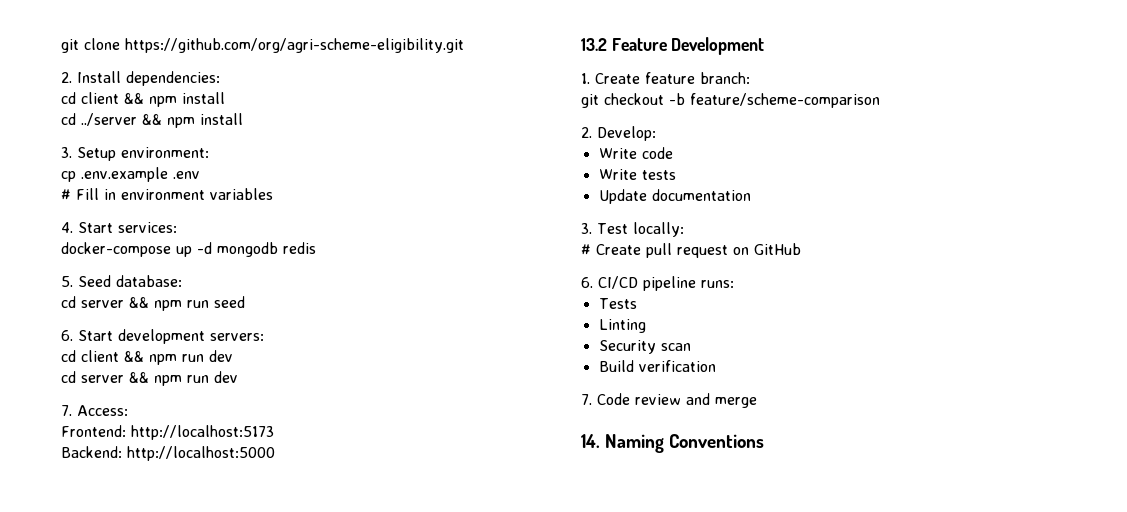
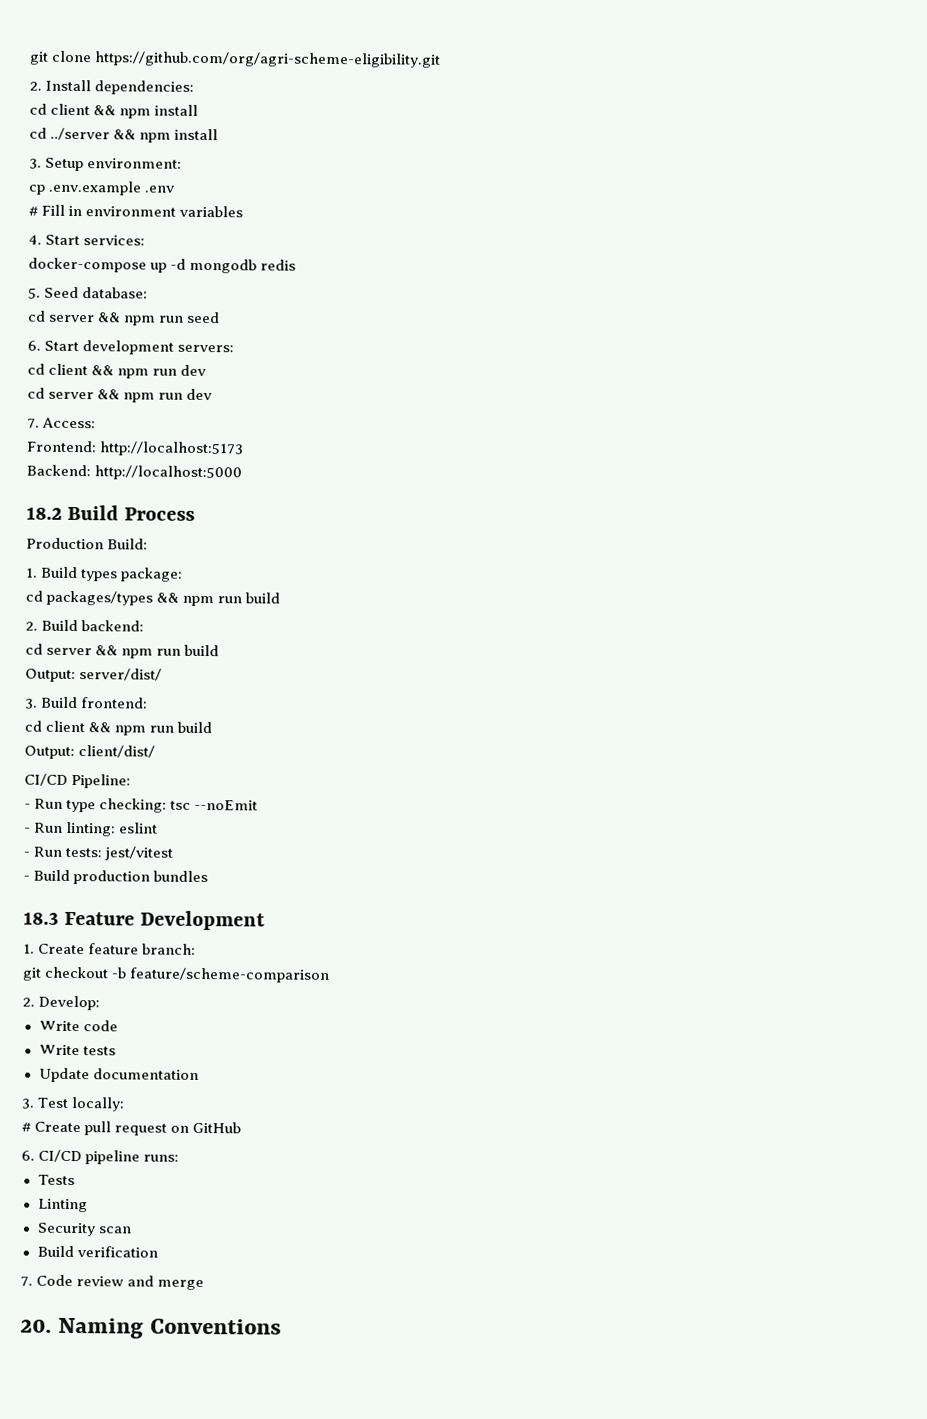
[581,38,607,51] 13.2 -> [26,504,196,521] [26,537,149,550] [25,566,184,582] [25,590,281,607] [25,619,145,632] [25,643,220,659] [25,668,163,683] [24,696,149,709] [24,720,213,736] [24,745,156,760] [24,773,132,789] [24,798,259,813] [24,821,159,837] [23,846,174,861] [23,869,209,885] [23,911,59,925] 18.2 Build Process // Production Build: // 1. Build types package: // cd packages/types && npm run build // 2. Build backend: // cd server && npm run build // Output: server/dist/ // 3. Build frontend: // cd client && npm run build // Output: client/dist/ // CI/CD Pipeline: // - Run type checking: tsc --noEmit // - Run linting: eslint // - Run tests: jest/vitest // - Build production bundles // 18.3
[581,434,600,448] 14. -> [20,1318,52,1333] 20.

